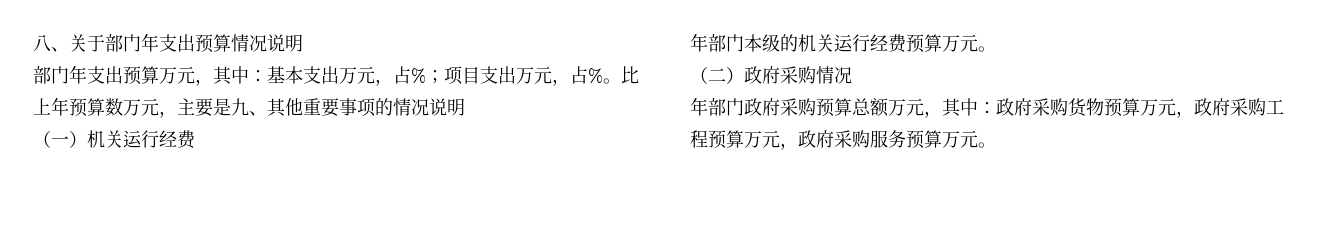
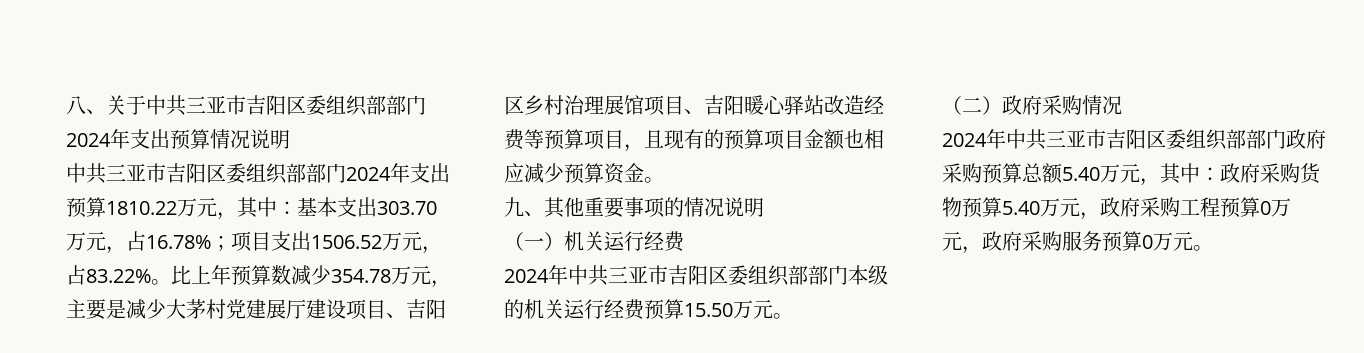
[105,34,141,52] 部门 -> [146,95,426,116] [66,133,111,147] 中共三亚市吉阳区委组织部部门2024
[33,65,159,85] 部门年支出预算 -> [66,163,450,184] [66,197,177,218] 中共三亚市吉阳区委组织部部门2024年支出预算1810.22
[339,66,426,86] 万元，占% -> [377,201,437,215] [66,231,211,254] 303.70万元，占16.78%
[516,66,603,86] 万元，占% -> [311,232,442,254] [66,265,151,285] 1506.52万元，占83.22%
(123, 107) none -> [291,265,391,285] 减少354.78
(231, 107) none -> [126,299,446,320] [504,95,884,116] [504,129,884,152] [504,163,664,184] 减少大茅村党建展厅建设项目、吉阳区乡村治理展馆项目、吉阳暖心驿站改造经费等预算项目，且现有的预算项目金额也相应减少预算资金。 //
[690,33,708,52] 年 -> [504,265,808,286] 2024年中共三亚市吉阳区委组织部
(942, 43) none -> [684,303,733,317] 15.50
[690,97,708,116] 年 -> [942,129,1246,150] 2024年中共三亚市吉阳区委组织部
(889, 107) none -> [1062,167,1100,181] 5.40
(1140, 107) none -> [1002,201,1040,215] 5.40
(744, 139) none -> [1260,201,1271,215] 0
(942, 139) none -> [1142,235,1153,249] 0

